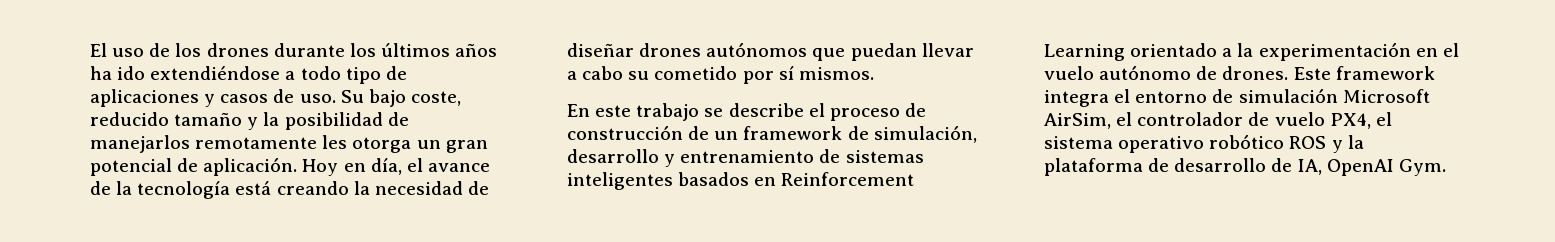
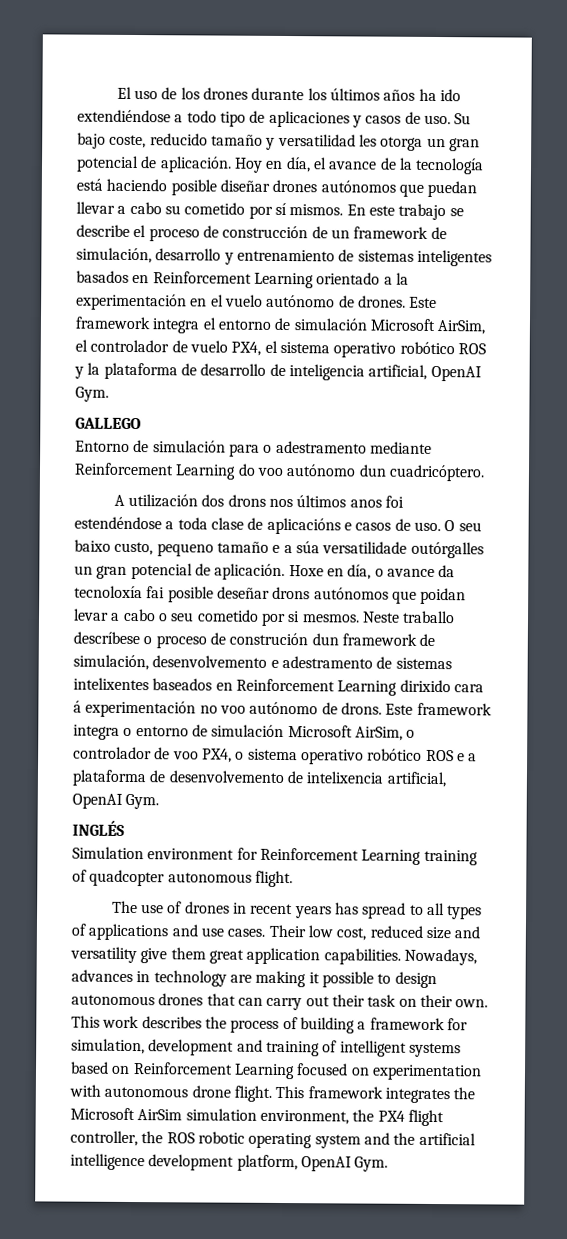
[263,112,409,130] [90,135,318,153] la posibilidad de manejarlos remotamente -> [277,133,356,147] versatilidad
[276,181,489,195] creando la necesidad de -> [106,178,217,196] haciendo posible
(874, 73) // -> (344, 210) none
[1297,159,1446,176] IA, OpenAI Gym. -> [288,364,482,382] [75,386,109,402] [75,417,141,430] [75,439,432,457] [74,462,485,482] [113,493,404,508] [74,516,482,535] [74,539,484,559] [74,562,456,581] [74,585,467,605] [73,608,456,627] [73,631,436,649] [73,654,452,671] [73,677,484,696] [73,700,492,718] [73,724,416,741] [73,746,478,765] [72,769,446,788] [72,793,160,810] [72,820,125,836] [72,846,478,866] [72,869,293,888] [111,900,483,920] [71,923,481,941] [70,946,477,966] [71,969,437,989] [71,993,489,1011] [71,1015,468,1034] [71,1038,461,1058] [70,1061,482,1081] [69,1084,476,1104] [70,1107,444,1127] [70,1130,476,1149] [70,1153,389,1172] inteligencia artificial, OpenAI Gym. // GALLEGO // Entorno de simulación para o adestramento mediante Reinforcement Learning do voo autónomo dun cuadricóptero. // A utilización dos drons nos últimos anos foi estendéndose a toda clase de aplicacións e casos de uso. O seu baixo custo, pequeno tamaño e a súa versatilidade outórgalles un gran potencial de aplicación. Hoxe en día, o avance da tecnoloxía fai posible deseñar drons autónomos que poidan levar a cabo o seu cometido por si mesmos. Neste traballo descríbese o proceso de construción dun framework de simulación, desenvolvemento e adestramento de sistemas intelixentes baseados en Reinforcement Learning dirixido cara á experimentación no voo autónomo de drons. Este framework integra o entorno de simulación Microsoft AirSim, o controlador de voo PX4, o sistema operativo robótico ROS e a plataforma de desenvolvemento de intelixencia artificial, OpenAI Gym. // INGLÉS // Simulation environment for Reinforcement Learning training of quadcopter autonomous flight. // The use of drones in recent years has spread to all types of applications and use cases. Their low cost, reduced size and versatility give them great application capabilities. Nowadays, advances in technology are making it possible to design autonomous drones that can carry out their task on their own. This work describes the process of building a framework for simulation, development and training of intelligent systems based on Reinforcement Learning focused on experimentation with autonomous drone flight. This framework integrates the Microsoft AirSim simulation environment, the PX4 flight controller, the ROS robotic operating system and the artificial intelligence development platform, OpenAI Gym.

